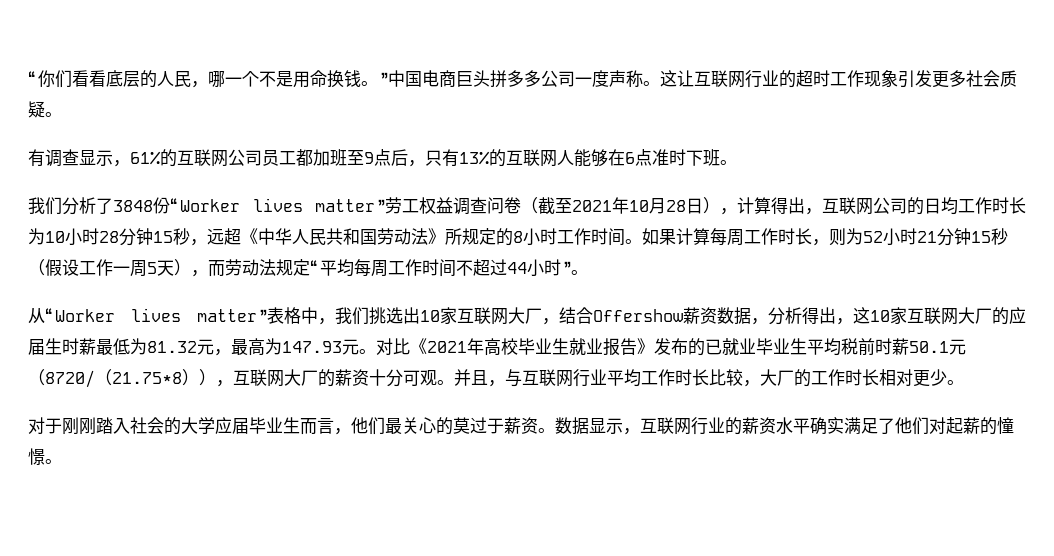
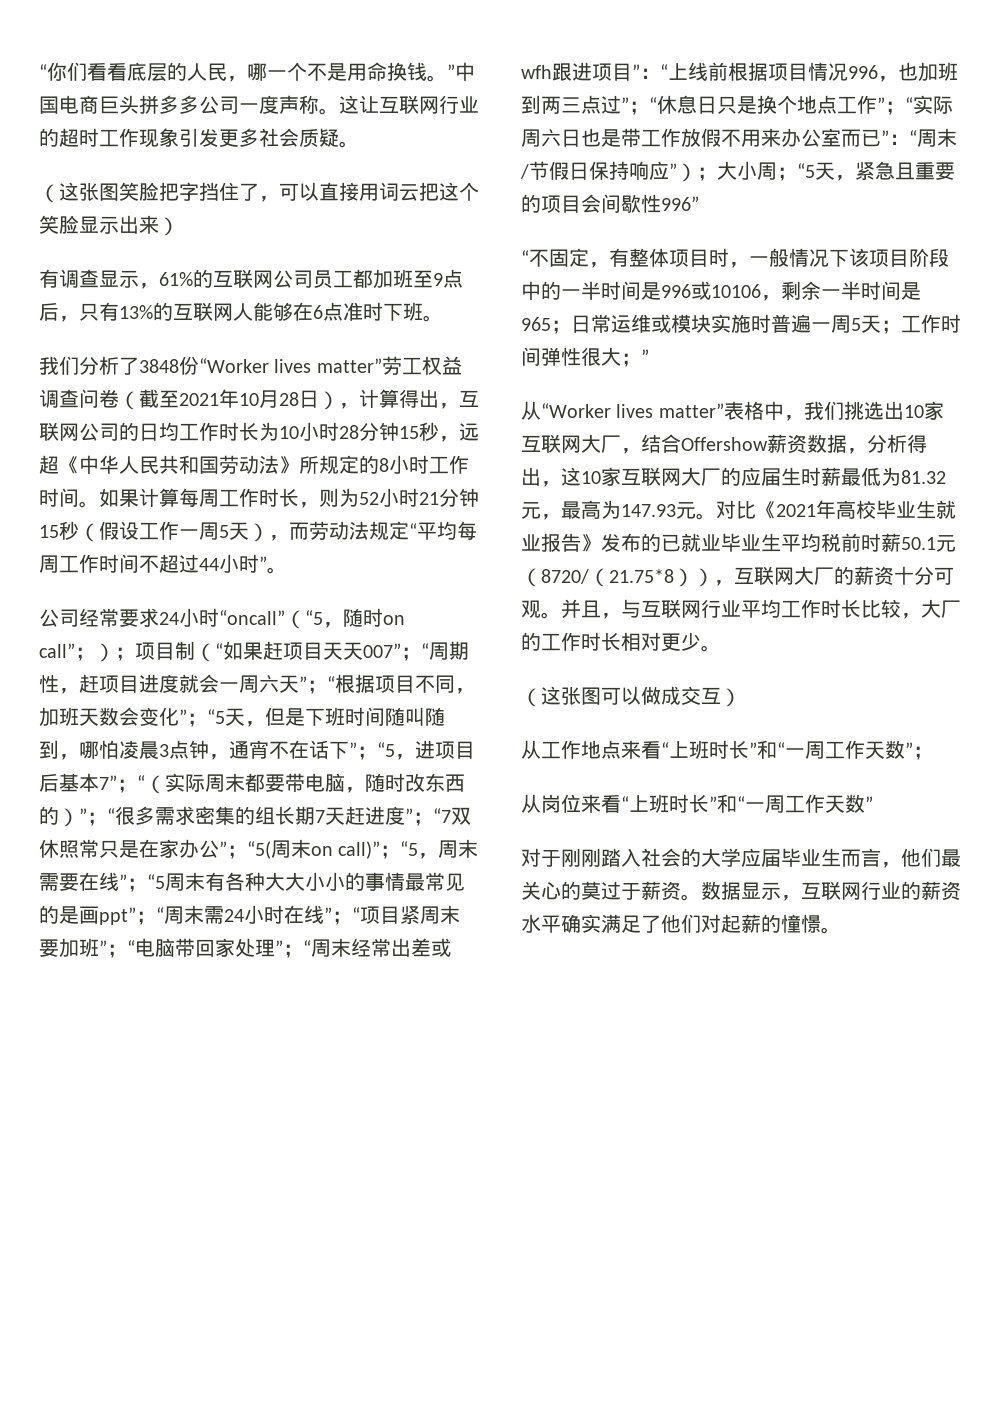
(62, 114) none -> [39,182,479,203] [39,215,179,236] // （这张图笑脸把字挡住了，可以直接用词云把这个笑脸显示出来）
(588, 272) none -> [39,608,405,629] [39,641,469,662] [39,674,475,694] [39,707,445,727] [39,740,475,760] [39,773,465,794] [39,806,471,827] [39,839,479,859] [39,872,465,892] [39,905,460,925] [39,938,451,958] [521,62,958,82] [521,95,953,115] [521,128,957,147] [520,161,955,182] [521,194,699,213] [521,248,949,268] [521,281,921,301] [521,314,961,334] [521,347,649,367] // 公司经常要求24小时“oncall”（“5，随时on call”；）；项目制（“如果赶项目天天007”；“周期性，赶项目进度就会一周六天”；“根据项目不同，加班天数会变化”；“5天，但是下班时间随叫随到，哪怕凌晨3点钟，通宵不在话下”；“5，进项目后基本7”；“（实际周末都要带电脑，随时改东西的）”；“很多需求密集的组长期7天赶进度”；“7双休照常只是在家办公”；“5(周末on call)”；“5，周末需要在线”；“5周末有各种大大小小的事情最常见的是画ppt”；“周末需24小时在线”；“项目紧周末要加班”；“电脑带回家处理”；“周末经常出差或wfh跟进项目”：“上线前根据项目情况996，也加班到两三点过”；“休息日只是换个地点工作”；“实际周六日也是带工作放假不用来办公室而已”：“周末/节假日保持响应”）；大小周；“5天，紧急且重要的项目会间歇性996” // “不固定，有整体项目时，一般情况下该项目阶段中的一半时间是996或10106，剩余一半时间是965；日常运维或模块实施时普遍一周5天；工作时间弹性很大；”
(964, 382) none -> [521,686,741,707] [521,740,933,760] [521,794,873,813] // （这张图可以做成交互） // 从工作地点来看“上班时长”和“一周工作天数”； // 从岗位来看“上班时长”和“一周工作天数”

